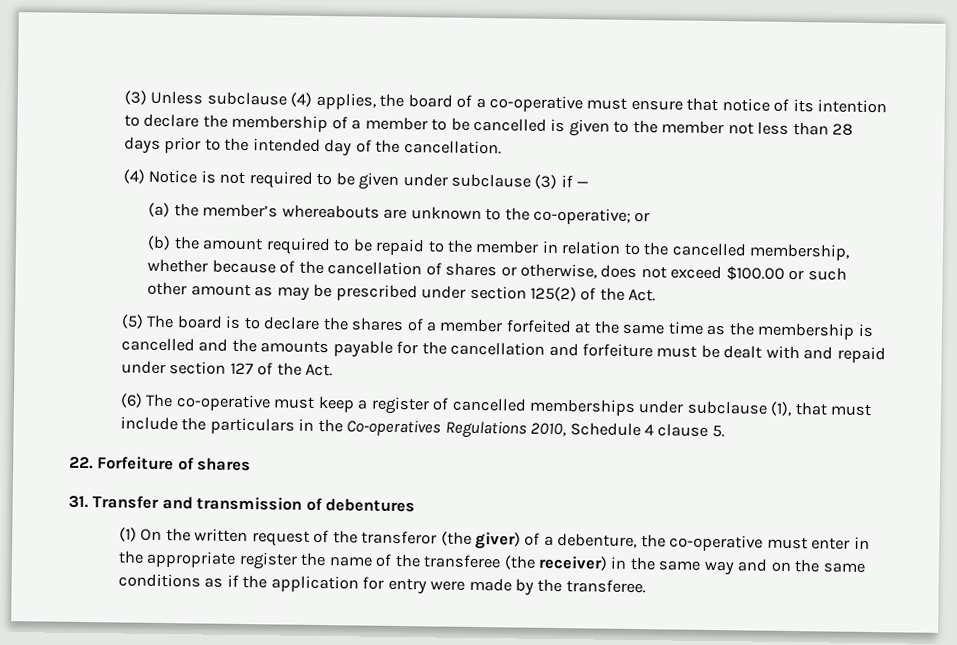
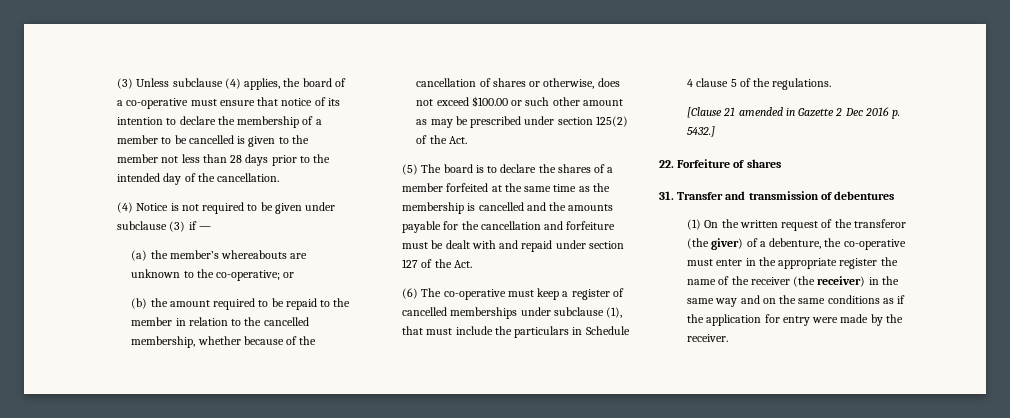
[317,418,725,439] the Co-operatives Regulations 2010, Schedule 4 clause 5. -> [585,326,630,335] [687,78,832,90] [687,107,901,119] [687,126,716,137] Schedule 4 clause 5 of the regulations. // [Clause 21 amended in Gazette 2 Dec 2016 p. 5432.]
[423,554,502,569] transferee -> [750,277,790,285] receiver
[565,579,646,594] transferee. -> [687,334,729,342] receiver.

